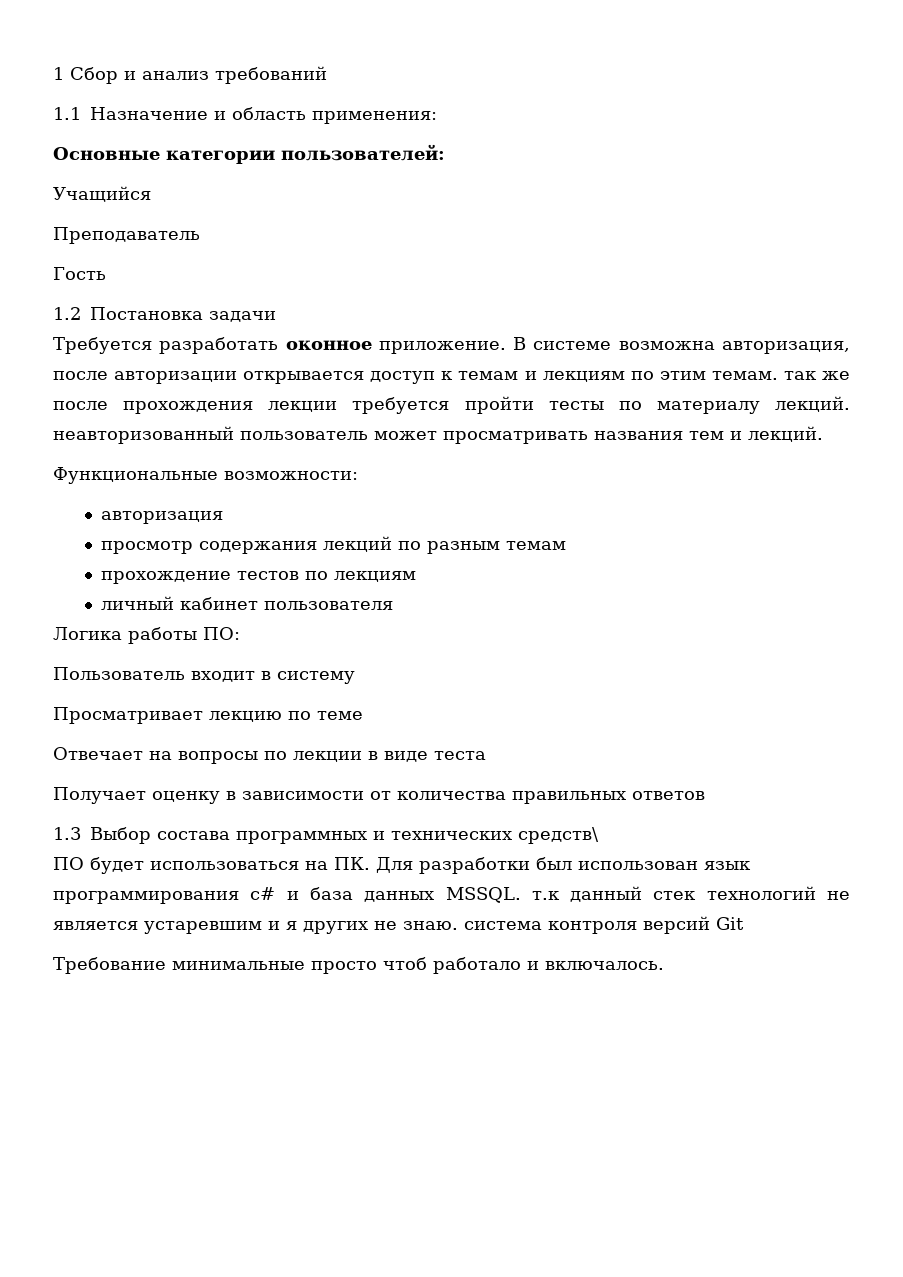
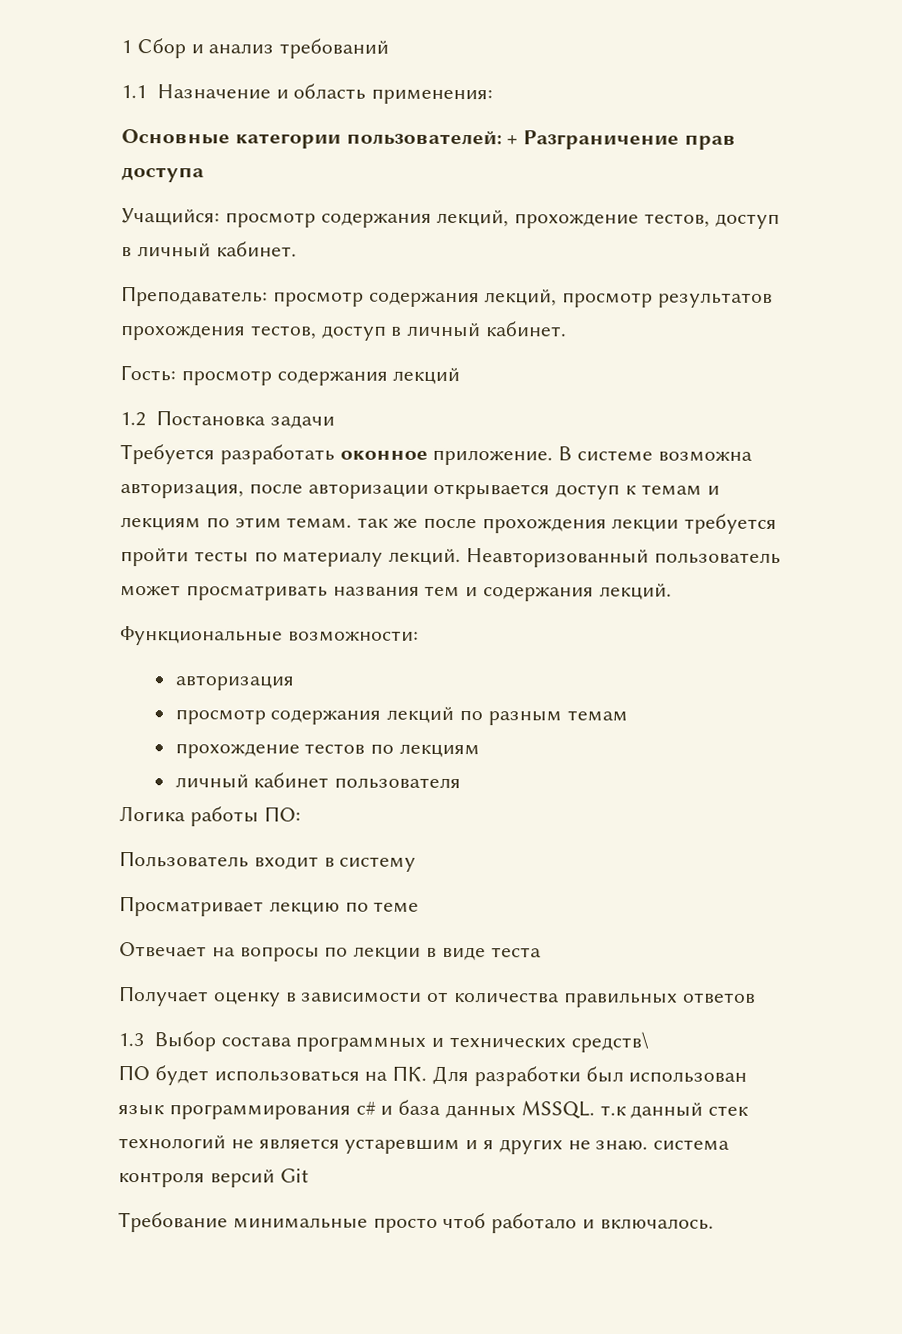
[53,186,151,202] [53,227,200,244] [53,267,106,280] // Учащийся // Преподаватель // Гость -> [506,130,737,150] [121,167,204,183] [121,208,780,229] [121,241,297,258] [121,286,774,308] [120,321,568,341] [120,365,461,386] + Разграничение прав доступа // Учащийся: просмотр содержания лекций, прохождение тестов, доступ в личный кабинет. // Преподаватель: просмотр содержания лекций, просмотр результатов прохождения тестов, доступ в личный кабинет. // Гость: просмотр содержания лекций
[53,426,234,444] неавторизованный -> [466,548,650,568] Неавторизованный
(742, 435) none -> [483,586,595,602] содержания

